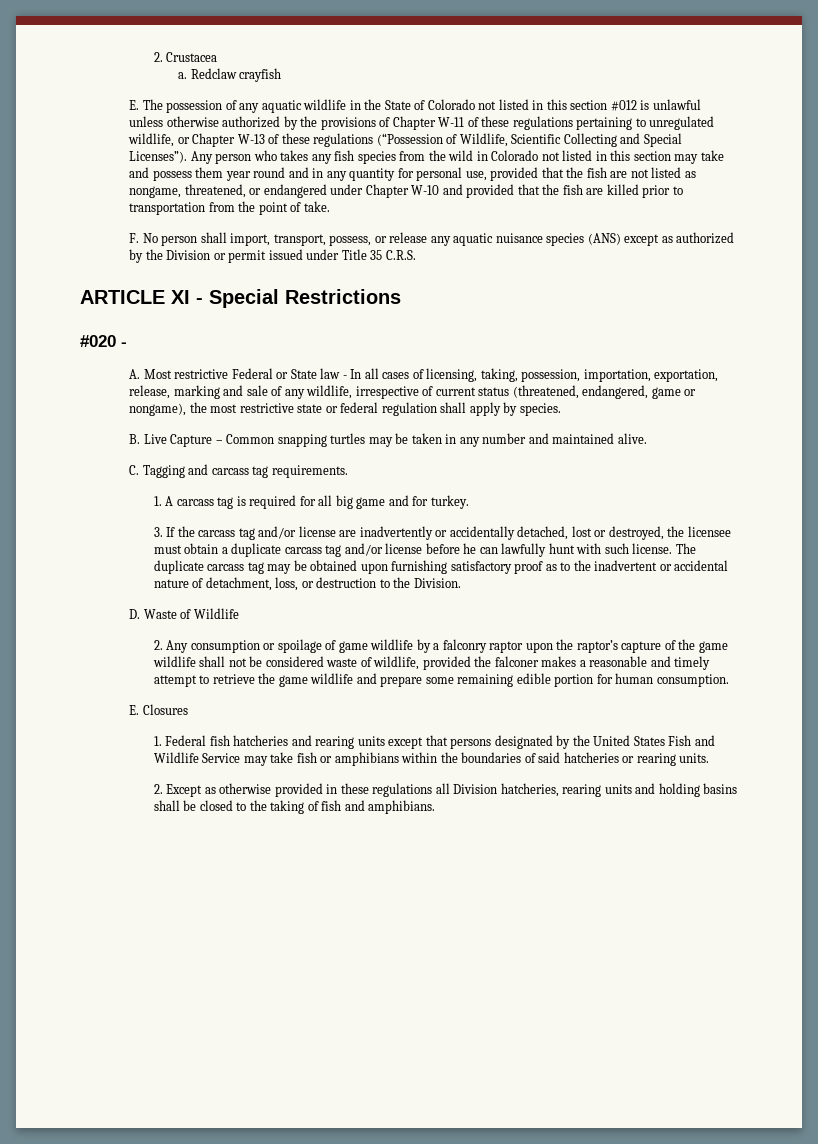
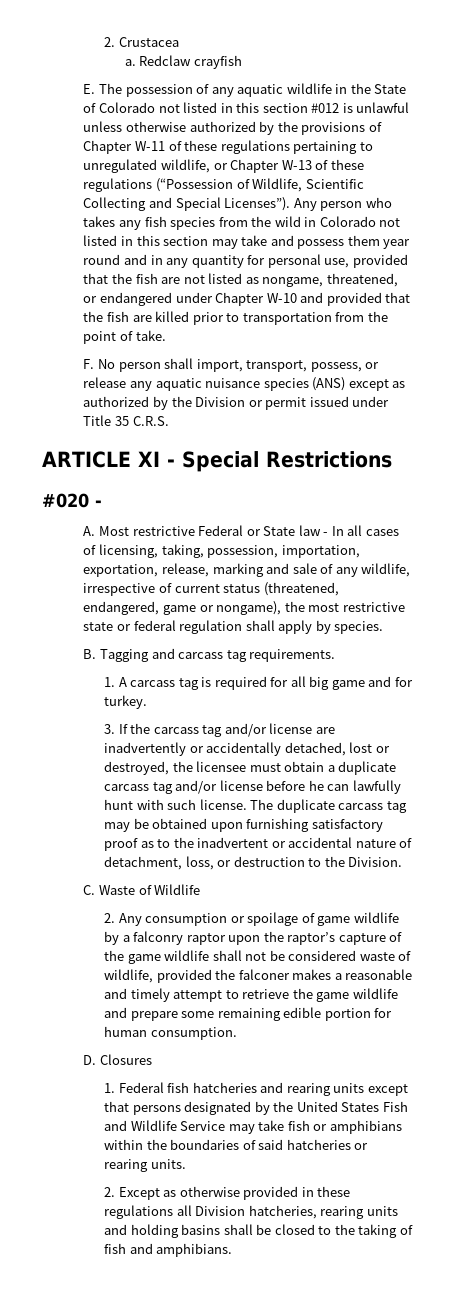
[143,433,647,447] [129,465,140,475] Live Capture – Common snapping turtles may be taken in any number and maintained alive. // C. -> (97, 654) none
[129,609,141,619] D. -> [83,885,96,895] C.
[129,705,140,715] E. -> [83,1055,97,1065] D.

